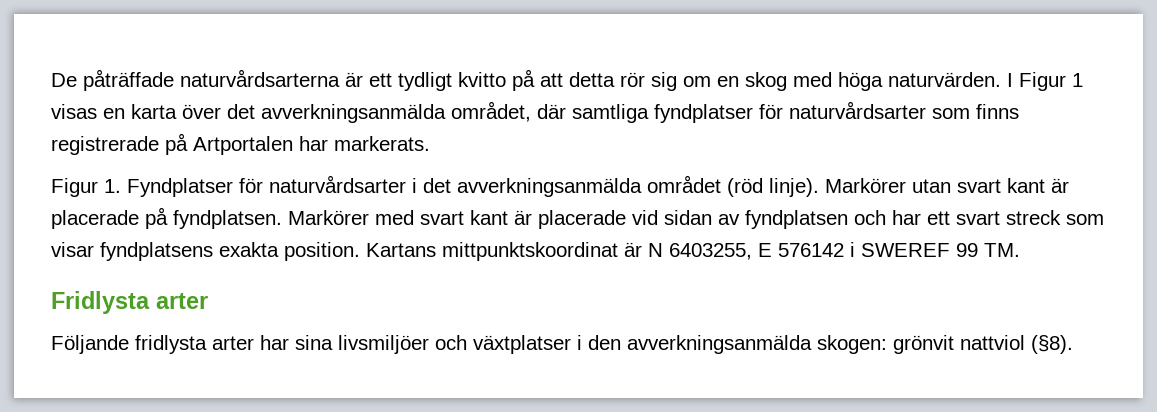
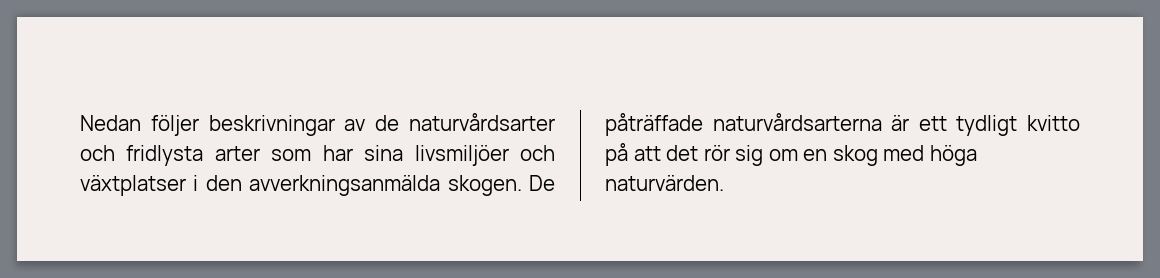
(51, 80) none -> [80,113,555,136] [80,145,555,166] [80,175,522,196] Nedan följer beskrivningar av de naturvårdsarter och fridlysta arter som har sina livsmiljöer och växtplatser i den avverkningsanmälda skogen.
[569,72,615,87] detta -> [666,145,699,161] det
[1007,72,1083,91] [51,101,1019,123] [51,133,430,155] [51,175,1069,197] [51,207,1104,229] [51,242,1020,261] [51,291,208,314] [51,335,1073,354] I Figur 1 visas en karta över det avverkningsanmälda området, där samtliga fyndplatser för naturvårdsarter som finns registrerade på Artportalen har markerats. // Figur 1. Fyndplatser för naturvårdsarter i det avverkningsanmälda området (röd linje). Markörer utan svart kant är placerade på fyndplatsen. Markörer med svart kant är placerade vid sidan av fyndplatsen och har ett svart streck som visar fyndplatsens exakta position. Kartans mittpunktskoordinat är N 6403255, E 576142 i SWEREF 99 TM. // Fridlysta arter // Följande fridlysta arter har sina livsmiljöer och växtplatser i den avverkningsanmälda skogen: grönvit nattviol (§8). -> (724, 183) none

